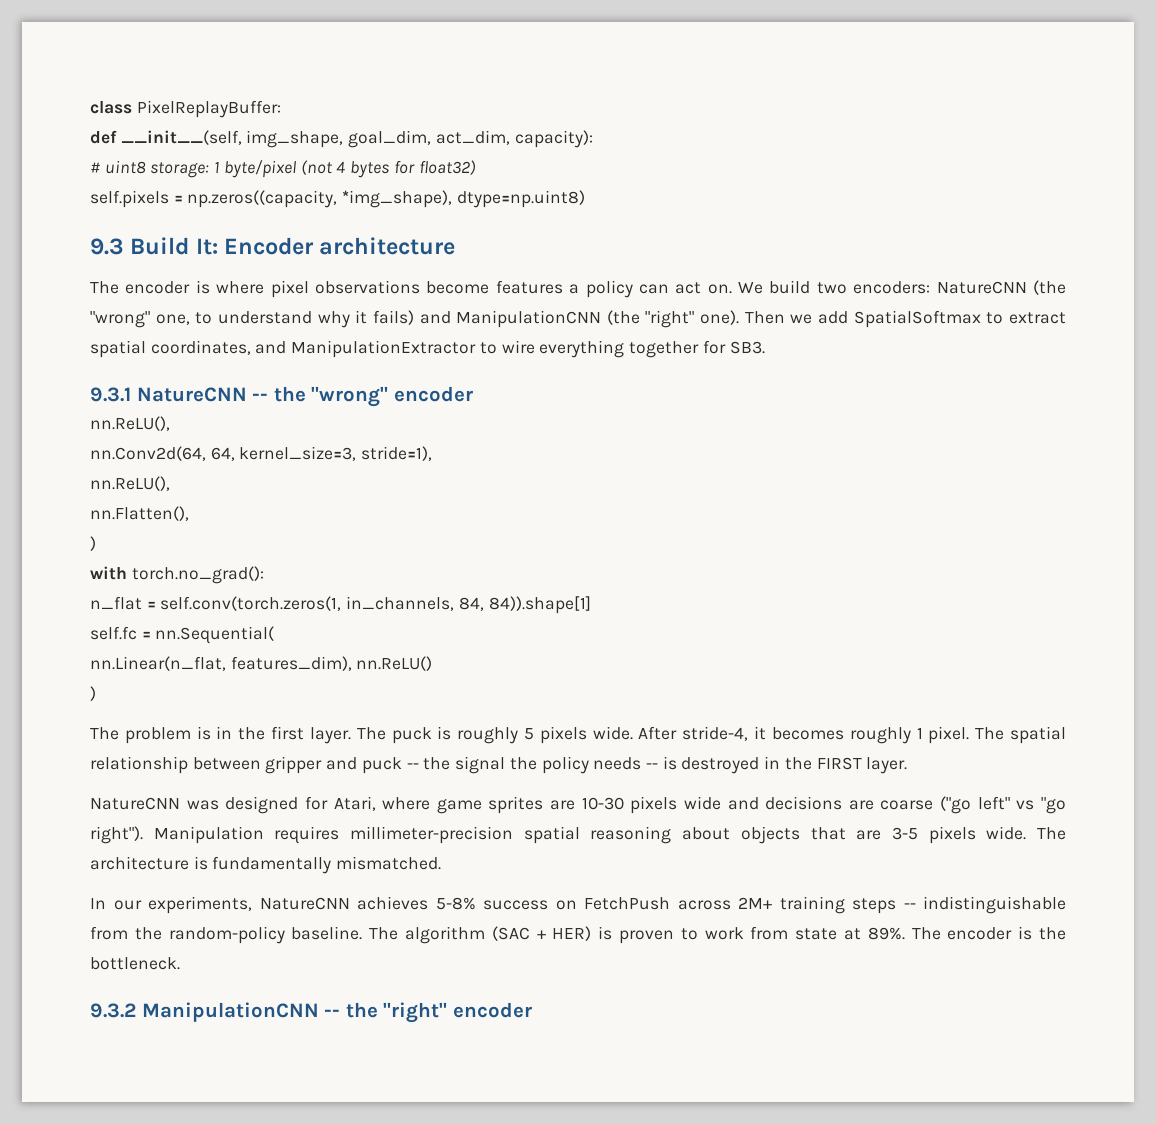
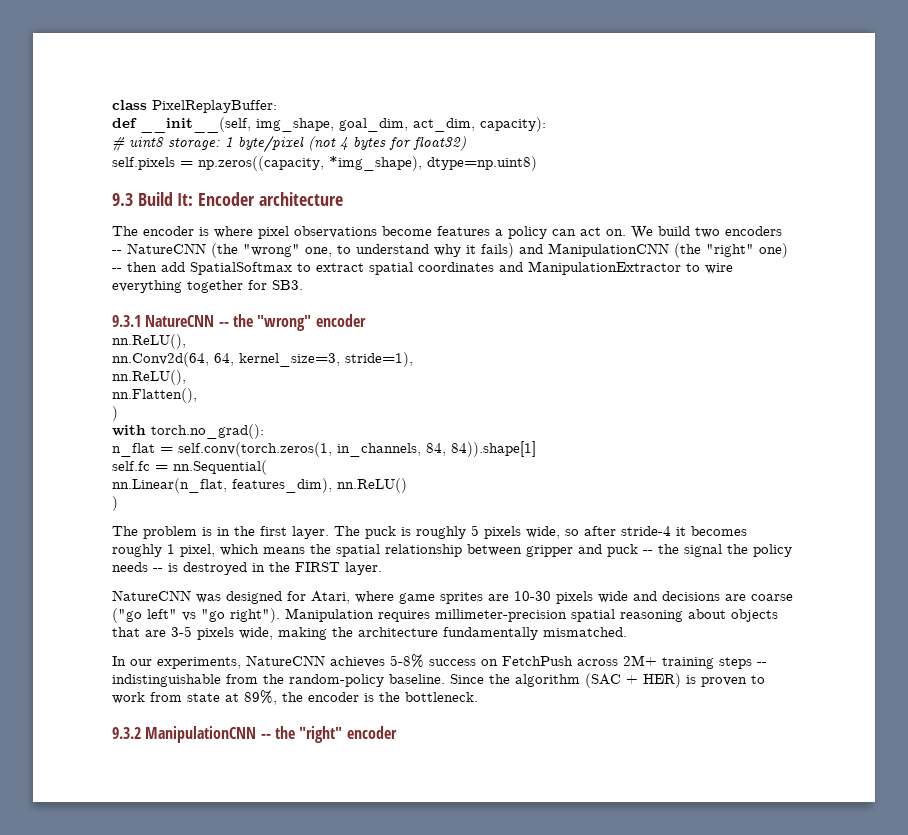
[853,281,931,294] encoders: -> [725,226,782,236] [112,250,122,254] encoders --
[700,310,813,325] one). Then we -> [759,243,788,258] [112,262,157,272] one) -- then
[150,340,251,355] coordinates, -> [418,262,494,272] coordinates
[592,726,1005,744] wide. After stride-4, it becomes roughly 1 pixel. The -> [526,526,747,539] [112,544,331,557] wide, so after stride-4 it becomes roughly 1 pixel, which means the
[986,826,1067,840] [90,856,208,870] wide. The architecture is -> [239,627,438,640] wide, making the architecture
[369,927,399,940] The -> [450,674,510,684] Since the
[867,927,941,940] 89%. The -> [244,690,303,705] 89%, the

